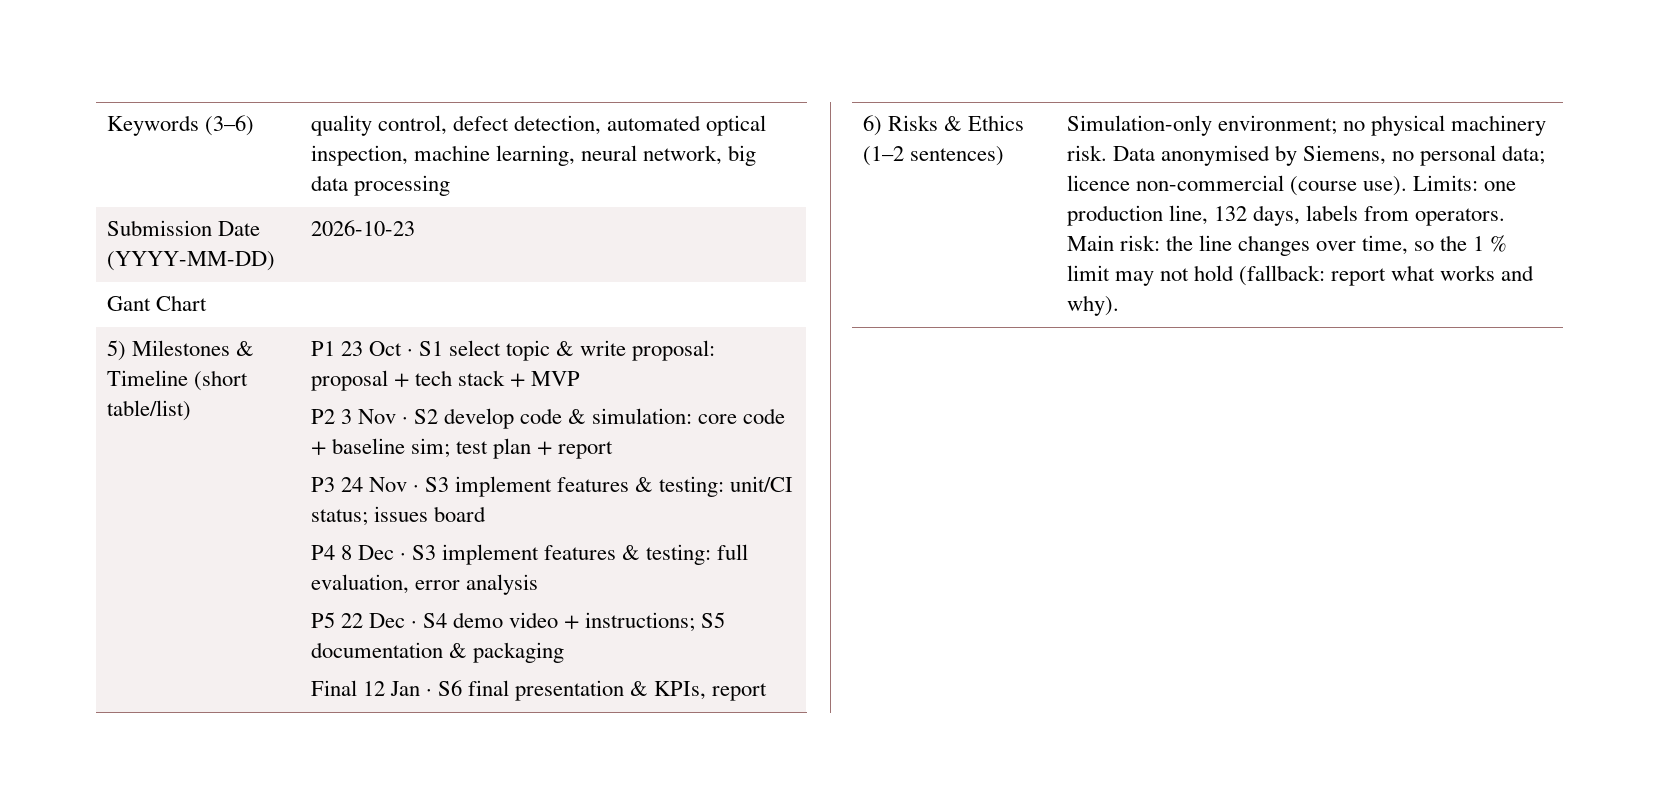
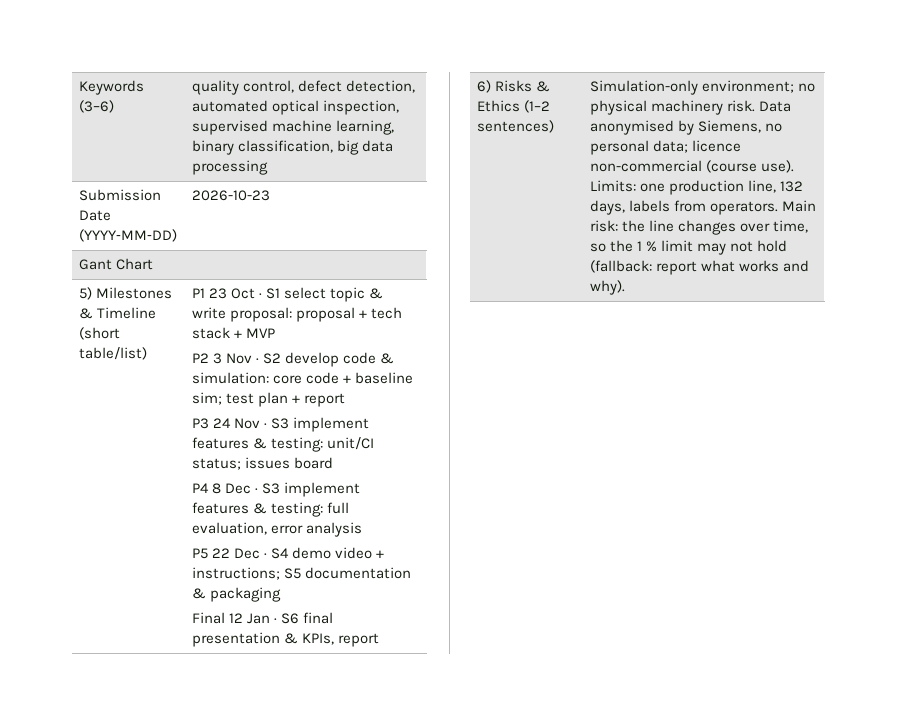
(408, 155) none -> [191,120,268,135] supervised
[580,145,722,165] neural network, -> [191,140,333,155] binary classification,

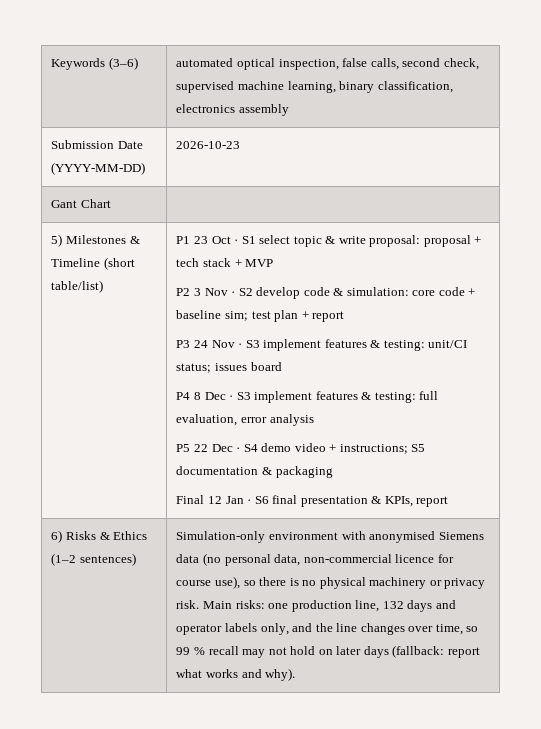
[191,80,415,95] [191,100,399,115] quality control, defect detection, automated optical inspection, -> [176,58,479,70] automated optical inspection, false calls, second check,
[336,140,393,155] [191,160,268,175] big data processing -> [176,104,289,116] electronics assembly
[701,80,815,93] [589,100,791,115] [589,120,782,135] [589,140,741,155] [589,160,794,173] [589,180,804,195] [589,200,817,215] [589,220,618,232] environment; no physical machinery risk. Data anonymised by Siemens, no personal data; licence non-commercial (course use). Limits: one production line, 132 days, labels from operators. Main risk: -> [268,531,484,543] [176,553,454,566] [176,576,486,589] [176,600,456,612] [176,623,313,635] environment with anonymised Siemens data (no personal data, non-commercial licence for course use), so there is no physical machinery or privacy risk. Main risks: one production line, 132 days and operator labels only, and
[609,240,788,255] the 1 % limit may not hold -> [176,646,389,658] 99 % recall may not hold on later days

